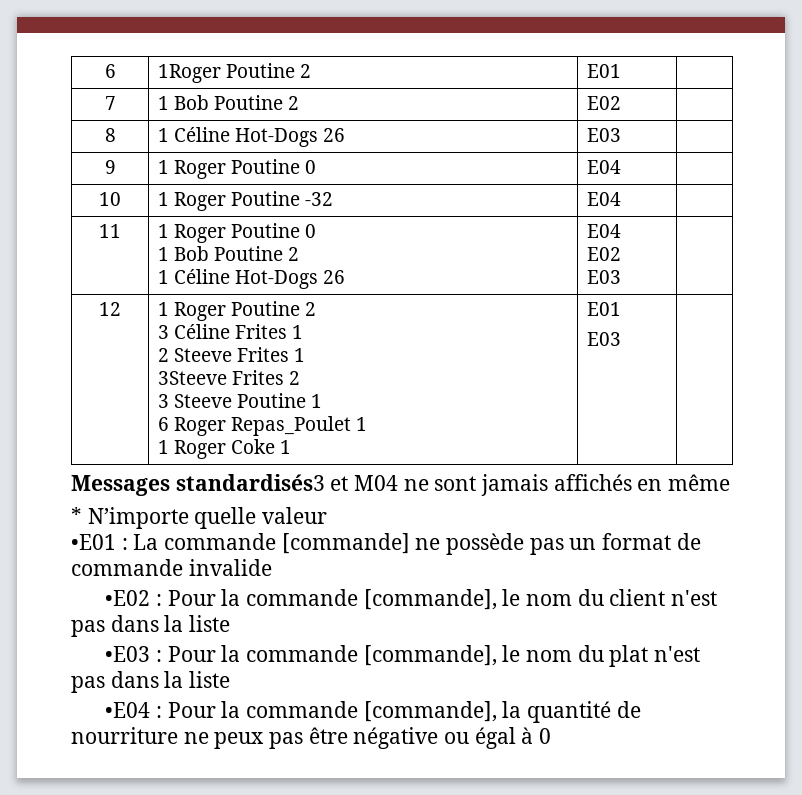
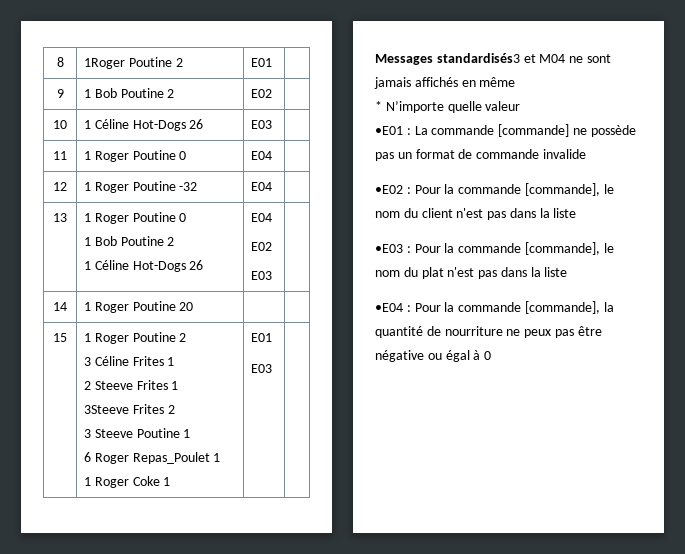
[104,64,116,78] 6 -> [56,57,64,67] 8
[104,96,116,110] 7 -> [56,89,64,98] 9
[104,128,116,142] 8 -> [53,120,67,129] 10
[104,160,116,174] 9 -> [53,151,67,160] 11
[99,192,121,206] 10 -> [53,182,67,191] 12
[99,224,121,238] 11 -> [53,213,67,222] 13
[99,302,121,316] 12 -> [53,302,67,311] [84,301,194,313] [53,333,67,342] 14 | 1 Roger Poutine 20 | | // 15

